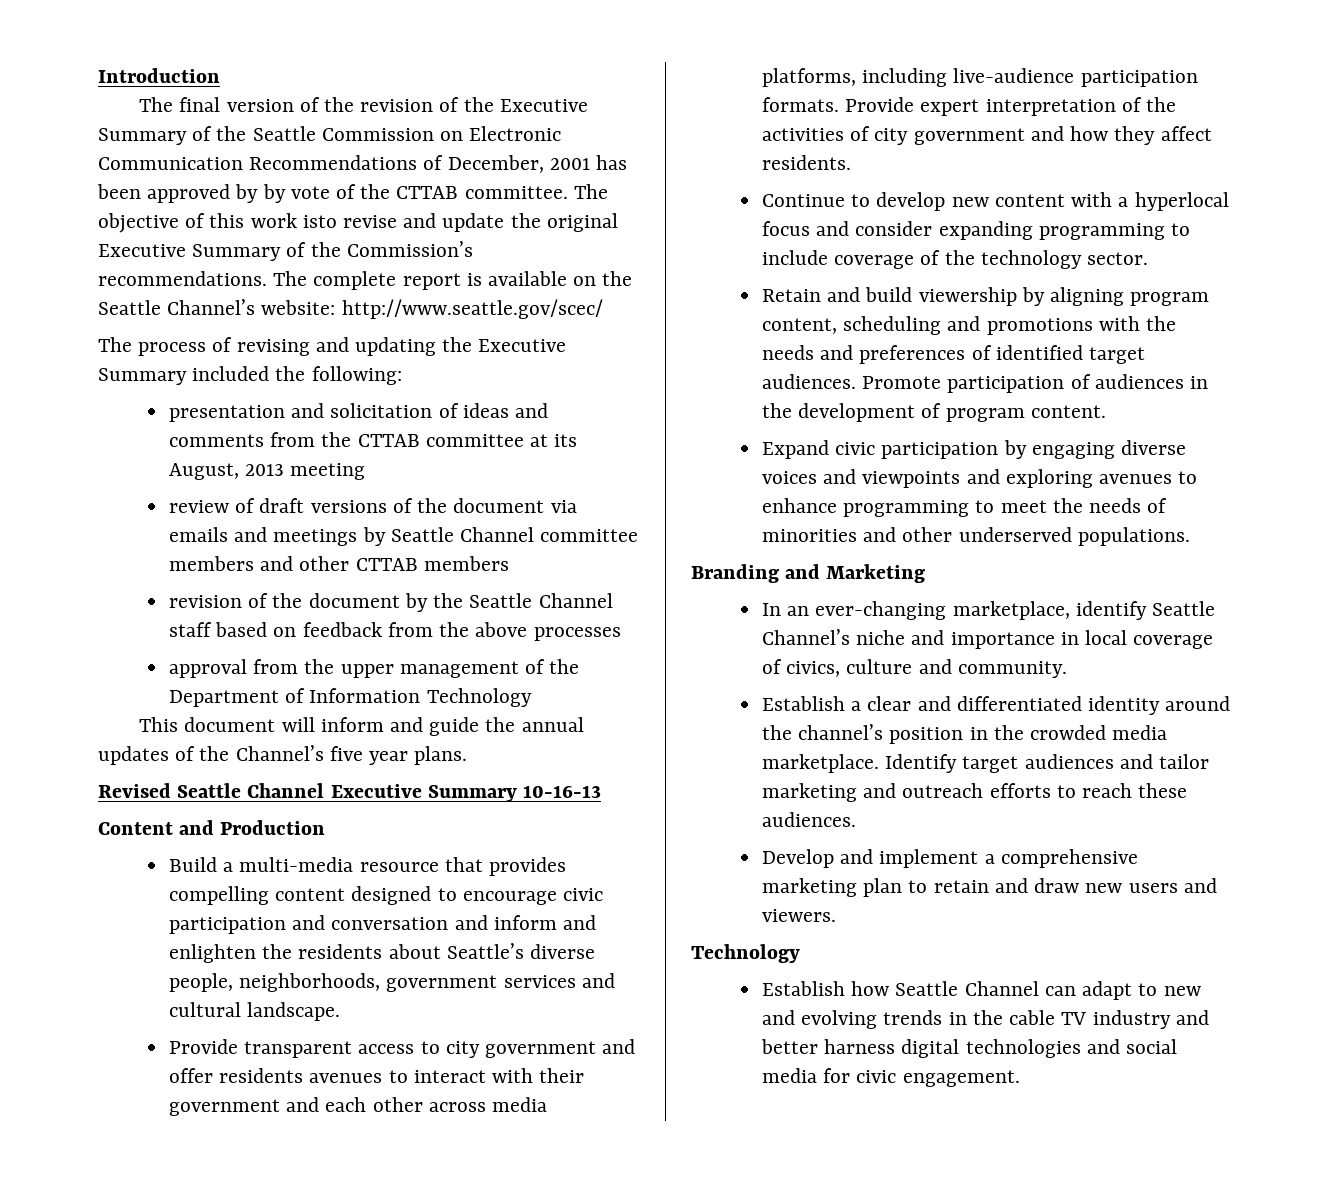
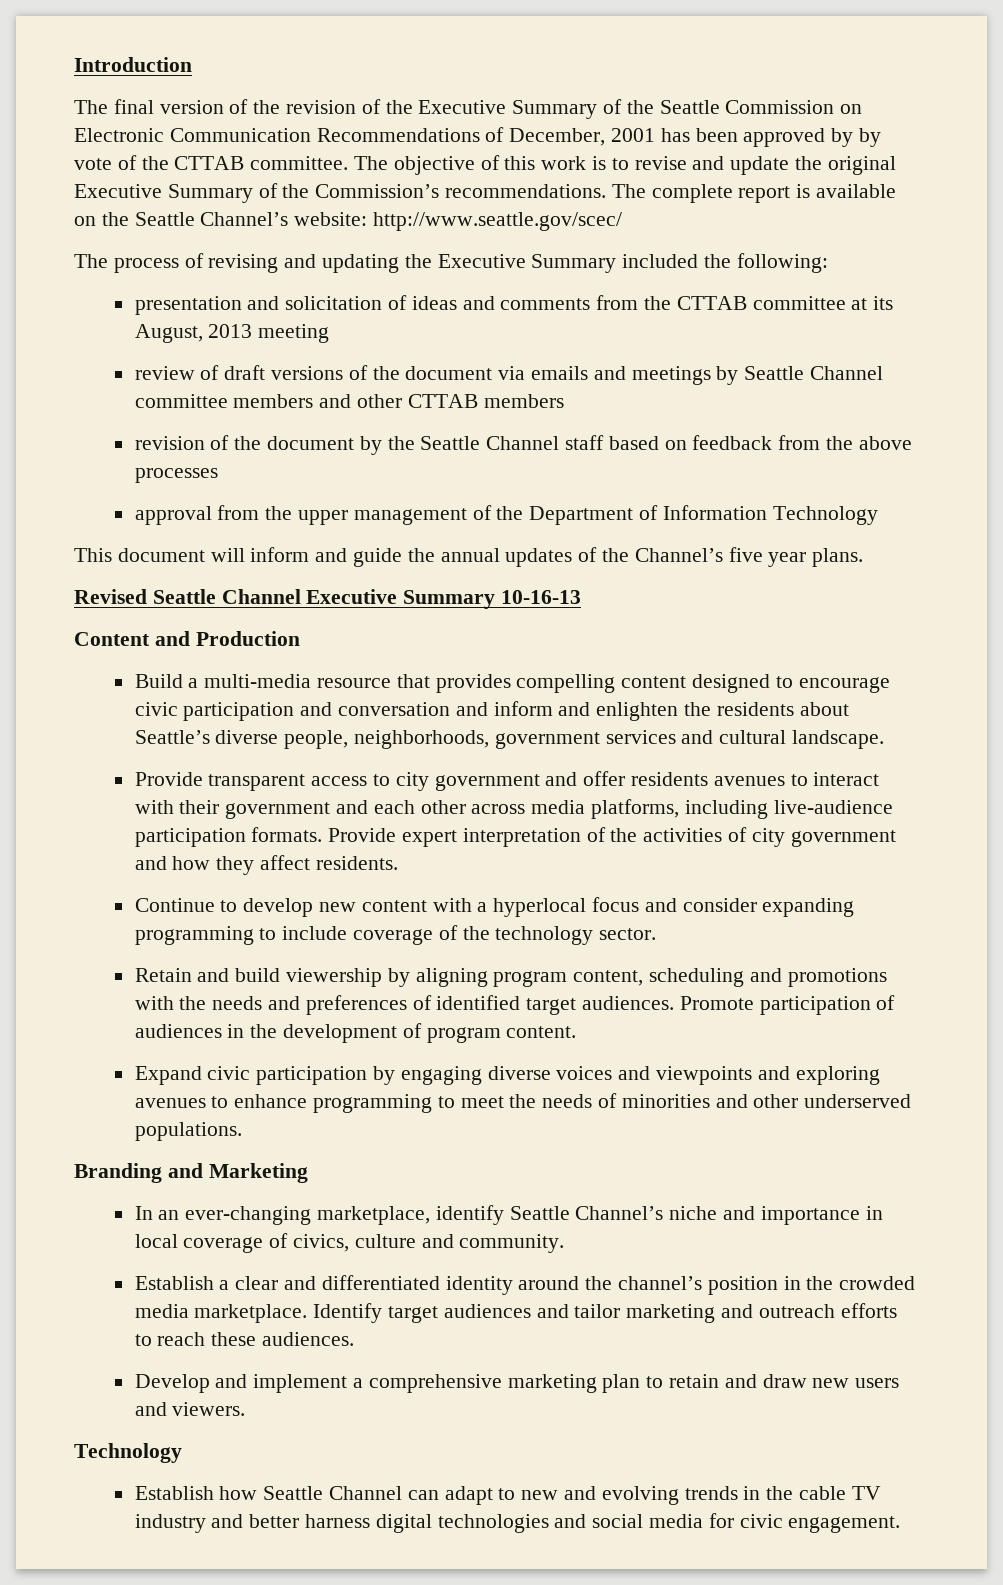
[302,215,337,228] isto -> [592,156,629,170] is to

